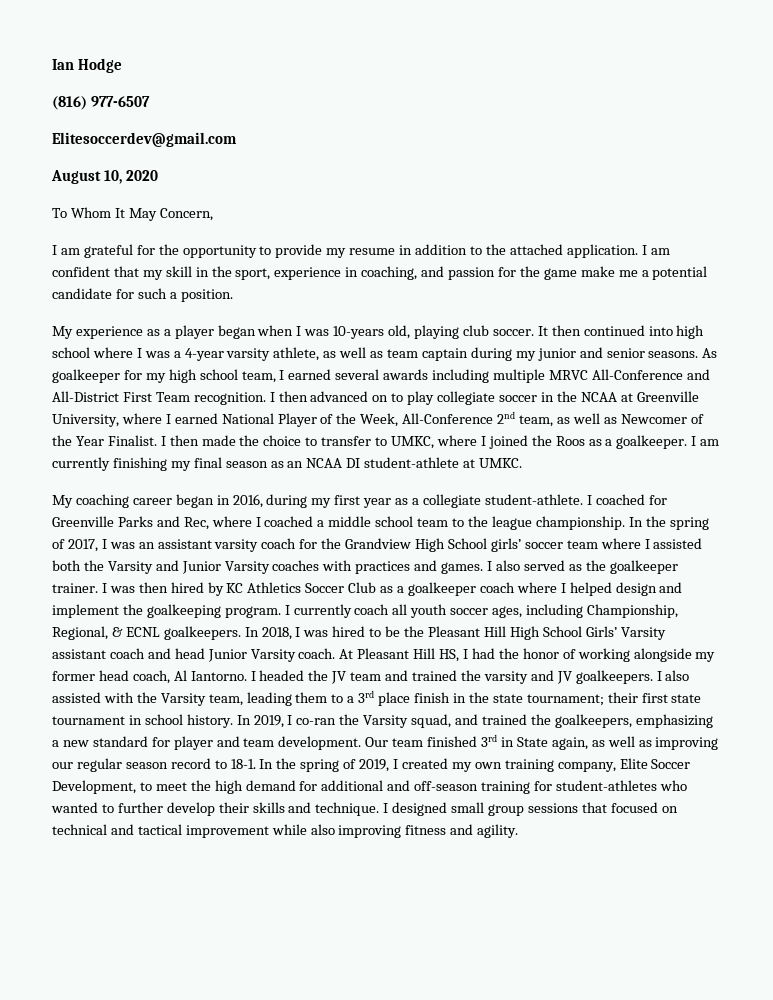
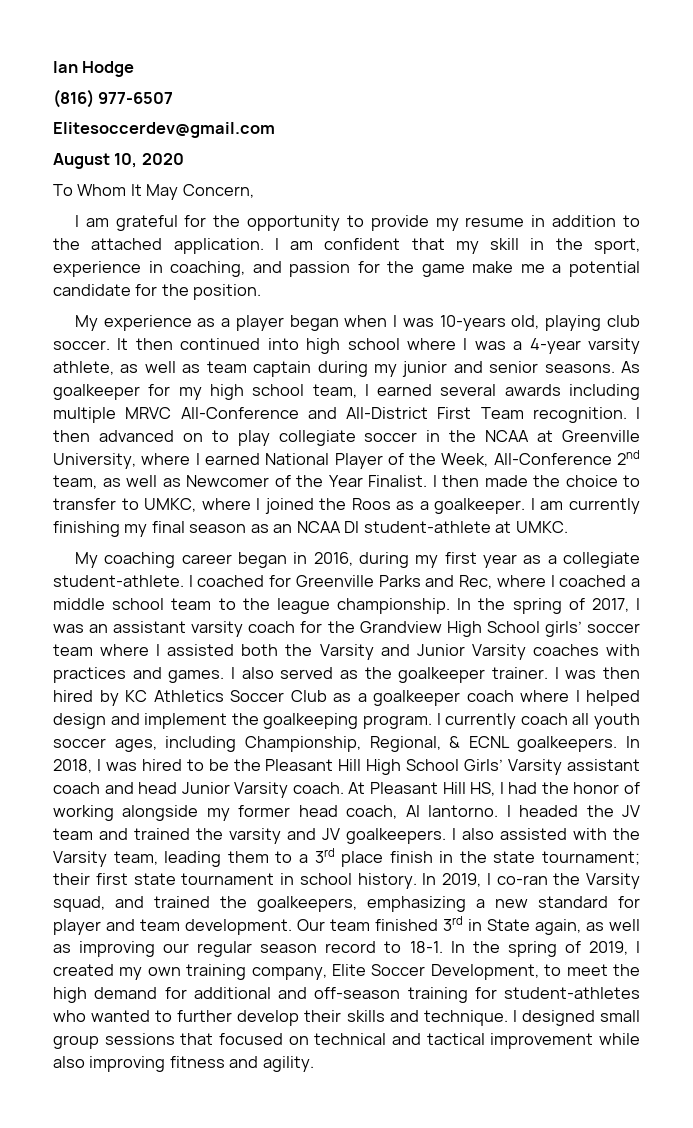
[137,288,177,299] such a -> [161,284,189,296] the

